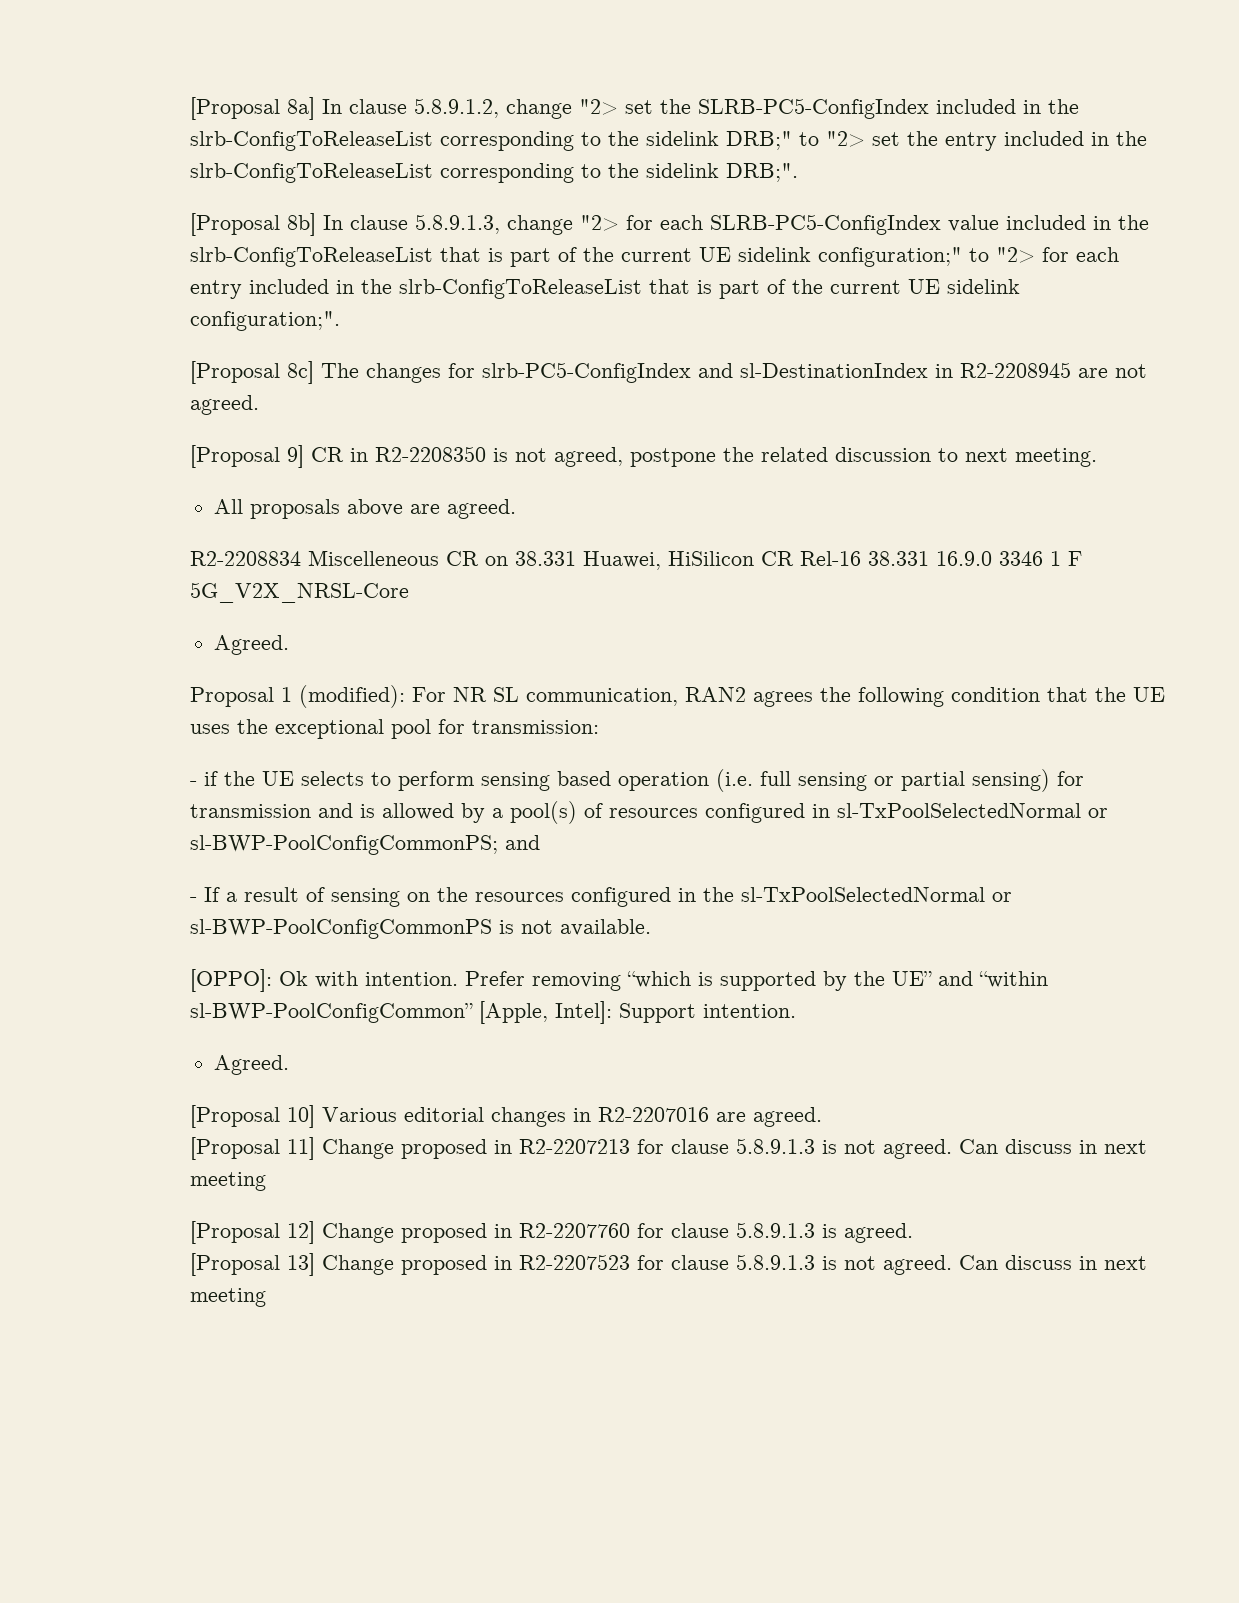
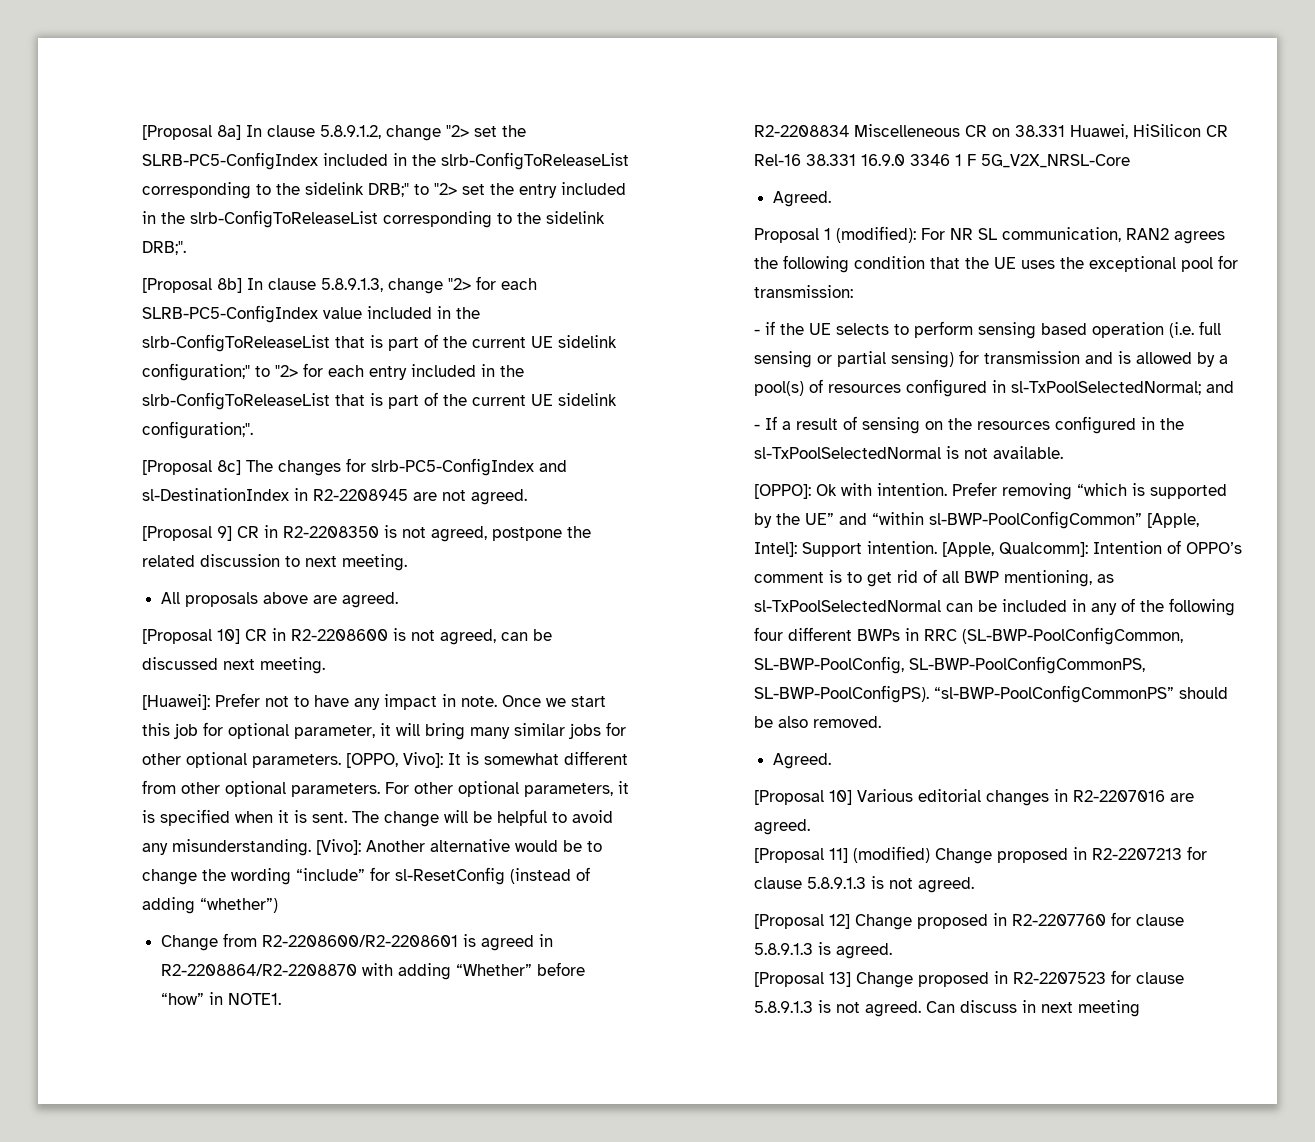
(517, 509) none -> [142,628,553,645] [142,657,326,674] [142,693,607,710] [142,722,627,740] [142,751,629,768] [142,780,630,797] [142,809,614,827] [142,839,603,856] [142,867,591,885] [142,897,279,914] [160,933,553,951] [160,962,585,980] [160,992,281,1005] // [Proposal 10] CR in R2-2208600 is not agreed, can be discussed next meeting. // [Huawei]: Prefer not to have any impact in note. Once we start this job for optional parameter, it will bring many similar jobs for other optional parameters. [OPPO, Vivo]: It is somewhat different from other optional parameters. For other optional parameters, it is specified when it is sent. The change will be helpful to avoid any misunderstanding. [Vivo]: Another alternative would be to change the wording “include” for sl-ResetConfig (instead of adding “whether”) // Change from R2-2208600/R2-2208601 is agreed in R2-2208864/R2-2208870 with adding “Whether” before “how” in NOTE1.
[837,803,1109,818] [190,835,499,855] sl-TxPoolSelectedNormal or sl-BWP-PoolConfigCommonPS; -> [1011,381,1202,395] sl-TxPoolSelectedNormal;
[992,892,1013,902] [190,919,493,939] or sl-BWP-PoolConfigCommonPS -> (942, 453) none
(797, 1011) none -> [942,540,1243,557] [754,569,1115,587] [754,598,1236,616] [754,627,1184,645] [754,656,1146,674] [754,685,1229,703] [754,716,882,728] [Apple, Qualcomm]: Intention of OPPO’s comment is to get rid of all BWP mentioning, as sl-TxPoolSelectedNormal can be included in any of the following four different BWPs in RRC (SL-BWP-PoolConfigCommon, SL-BWP-PoolConfig, SL-BWP-PoolConfigCommonPS, SL-BWP-PoolConfigPS). “sl-BWP-PoolConfigCommonPS” should be also removed.
(316, 1148) none -> [853,846,931,863] (modified)
[959,1139,1148,1154] [190,1172,267,1191] Can discuss in next meeting -> (975, 885) none

